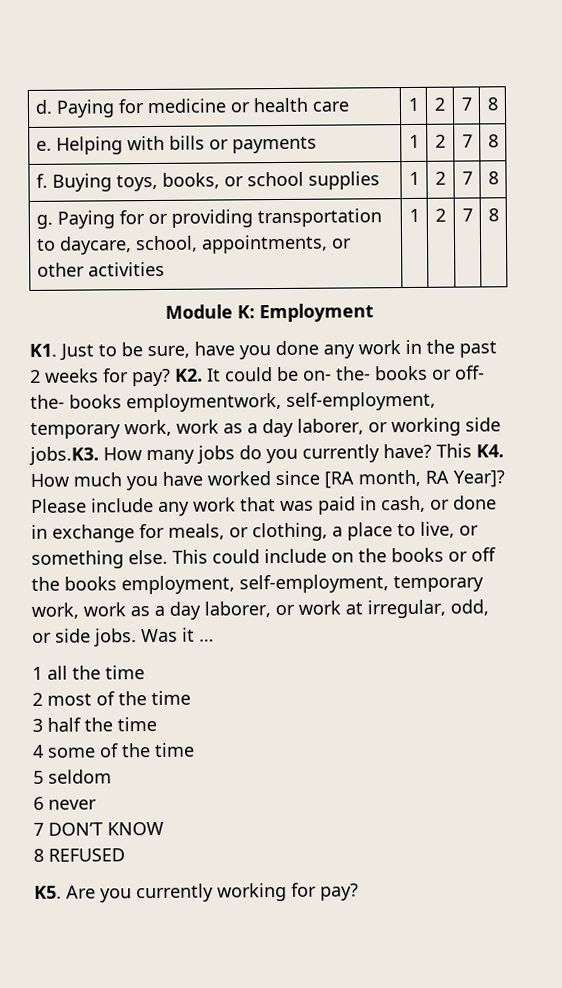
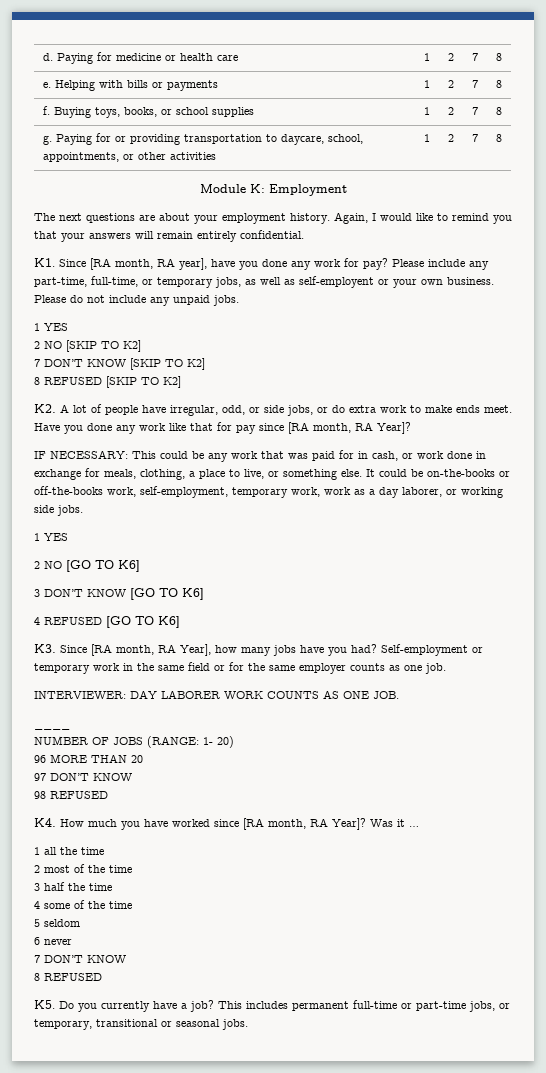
[29,342,190,361] K1. Just to be sure, -> [34,212,512,224] [34,230,304,242] [34,258,207,270] The next questions are about your employment history. Again, I would like to remind you that your answers will remain entirely confidential. // K1. Since [RA month, RA year],
[405,339,497,358] [30,365,485,387] [30,392,282,413] in the past 2 weeks for pay? K2. It could be on- the- books or off- the- books employmentwork, -> [344,258,489,270] [34,276,494,288] [34,295,239,306] [34,323,68,331] [34,340,141,352] [34,358,205,370] [34,376,181,388] [34,404,512,416] [34,422,411,434] [34,450,486,462] [34,468,510,480] [34,486,136,497] for pay? Please include any part-time, full-time, or temporary jobs, as well as self-employent or your own business. Please do not include any unpaid jobs. // 1 YES // 2 NO [SKIP TO K2] // 7 DON’T KNOW [SKIP TO K2] // 8 REFUSED [SKIP TO K2] // K2. A lot of people have irregular, odd, or side jobs, or do extra work to make ends meet. Have you done any work like that for pay since [RA month, RA Year]? // IF NECESSARY: This could be any work that was paid for in cash, or work done in exchange for meals, clothing, a place to live, or something else. It could be on-the-books or off-the-books work,
[29,443,472,465] jobs.K3. How many jobs do you currently have? This -> [57,505,83,516] [34,533,68,541] [34,560,140,572] [34,588,204,600] [34,616,180,628] [34,644,483,656] [34,662,446,674] [34,690,399,699] [34,727,70,730] [34,736,234,748] [34,754,143,763] [34,773,132,781] [34,791,108,799] jobs. // 1 YES // 2 NO [GO TO K6] // 3 DON’T KNOW [GO TO K6] // 4 REFUSED [GO TO K6] // K3. Since [RA month, RA Year], how many jobs have you had? Self-employment or temporary work in the same field or for the same employer counts as one job. // INTERVIEWER: DAY LABORER WORK COUNTS AS ONE JOB. // ____ // NUMBER OF JOBS (RANGE: 1- 20) // 96 MORE THAN 20 // 97 DON’T KNOW // 98 REFUSED //
[31,495,497,516] [31,521,479,543] [31,547,496,569] [31,574,484,595] [31,599,489,620] [32,628,137,647] Please include any work that was paid in cash, or done in exchange for meals, or clothing, a place to live, or something else. This could include on the books or off the books employment, self-employment, temporary work, work as a day laborer, or work at irregular, odd, or side jobs. -> (366, 824) none
[66,882,359,903] Are you currently working for pay? -> [59,1000,510,1012] [34,1019,248,1030] Do you currently have a job? This includes permanent full-time or part-time jobs, or temporary, transitional or seasonal jobs.

